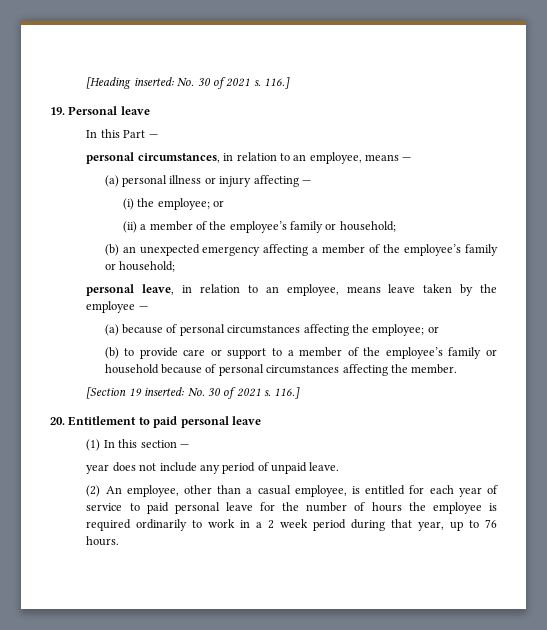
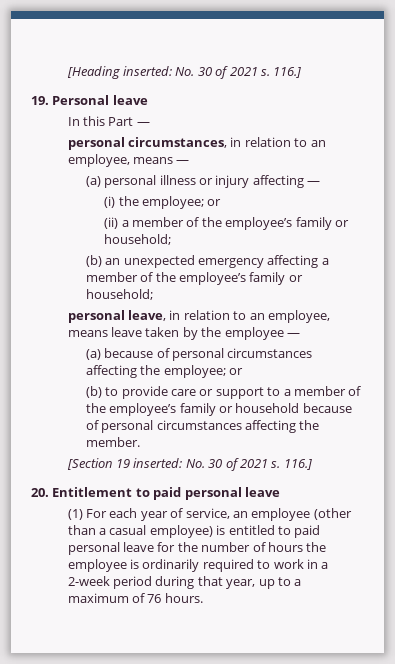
[103,439,189,448] [86,462,340,474] [86,485,213,497] In this section — // year does not include any period of unpaid leave. // (2) An employee, other -> [86,508,352,521] For each year of service, an employee (other
[294,485,347,497] employee, -> [149,525,213,538] employee)
[409,485,498,497] [86,503,123,511] for each year of service -> (275, 530) none
[86,519,188,531] required ordinarily -> [142,559,254,572] ordinarily required
[268,519,309,529] 2 week -> [67,576,110,586] 2-week
(480, 524) none -> [294,579,302,586] [67,593,146,603] a maximum of

